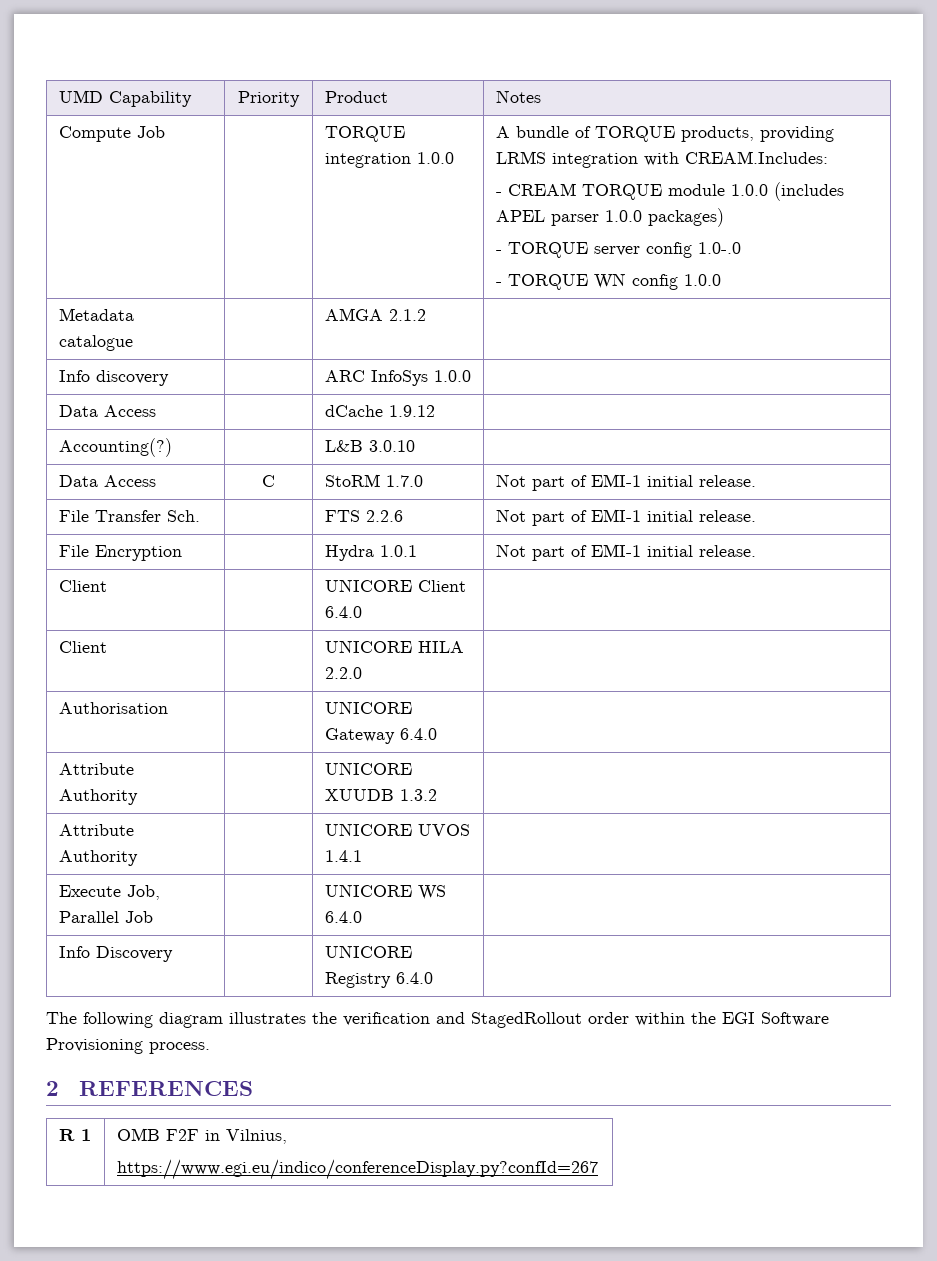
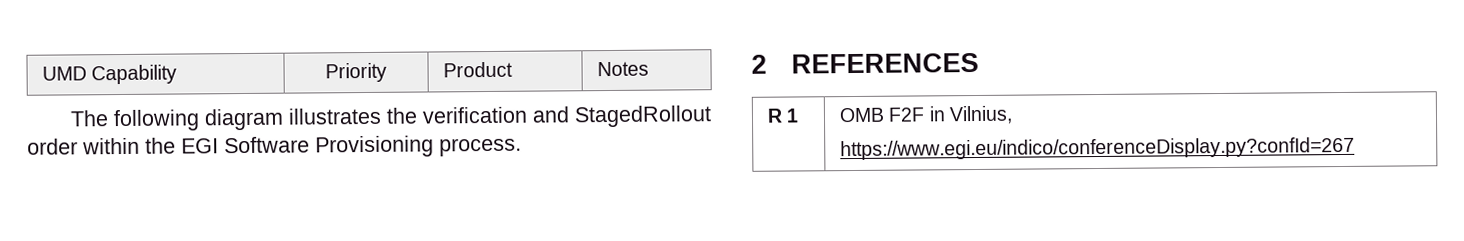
[58,126,165,142] [324,126,405,142] [324,152,454,168] [495,126,834,142] [495,151,828,168] [495,182,844,201] [495,208,724,227] [495,242,741,258] [495,273,721,290] [58,308,134,321] [58,335,133,351] [324,308,426,321] [58,370,169,386] [324,370,471,386] [58,405,156,417] [324,405,435,417] [58,438,172,457] [324,440,415,452] [58,475,156,487] [262,475,275,487] [324,474,423,487] [495,474,756,491] [58,510,200,522] [324,510,403,522] [495,509,756,526] [58,545,182,561] [324,545,417,561] [495,544,756,561] [58,580,107,592] [324,579,466,592] [324,606,362,618] [58,641,107,653] [324,640,464,653] [324,667,362,679] [58,702,168,714] [324,701,412,714] [324,728,437,744] [58,763,134,775] [58,789,138,805] [324,762,412,775] [324,789,437,801] [58,824,134,836] [58,850,138,866] [324,823,470,836] [324,850,362,862] [58,885,160,900] [58,911,153,923] [324,884,446,900] [324,911,362,923] [58,946,173,962] [324,945,412,958] [324,972,433,988] // Compute Job | | TORQUE integration 1.0.0 | A bundle of TORQUE products, providing LRMS integration with CREAM.Includes: // - CREAM TORQUE module 1.0.0 (includes APEL parser 1.0.0 packages) // - TORQUE server config 1.0-.0 // - TORQUE WN config 1.0.0 // Metadata catalogue | | AMGA 2.1.2 | // Info discovery | | ARC InfoSys 1.0.0 | // Data Access | | dCache 1.9.12 | // Accounting(?) | | L&B 3.0.10 | // Data Access | C | StoRM 1.7.0 | Not part of EMI-1 initial release. // File Transfer Sch. | | FTS 2.2.6 | Not part of EMI-1 initial release. // File Encryption | | Hydra 1.0.1 | Not part of EMI-1 initial release. // Client | | UNICORE Client 6.4.0 | // Client | | UNICORE HILA 2.2.0 | // Authorisation | | UNICORE Gateway 6.4.0 | // Attribute Authority | | UNICORE XUUDB 1.3.2 | // Attribute Authority | | UNICORE UVOS 1.4.1 | // Execute Job, Parallel Job | | UNICORE WS 6.4.0 | // Info Discovery | | UNICORE Registry 6.4.0 | -> (650, 69) none

